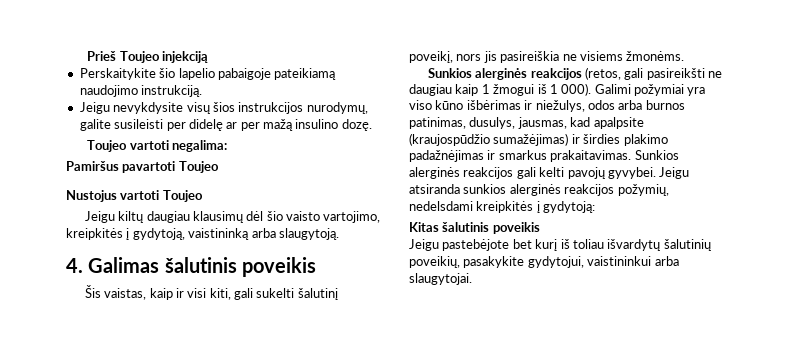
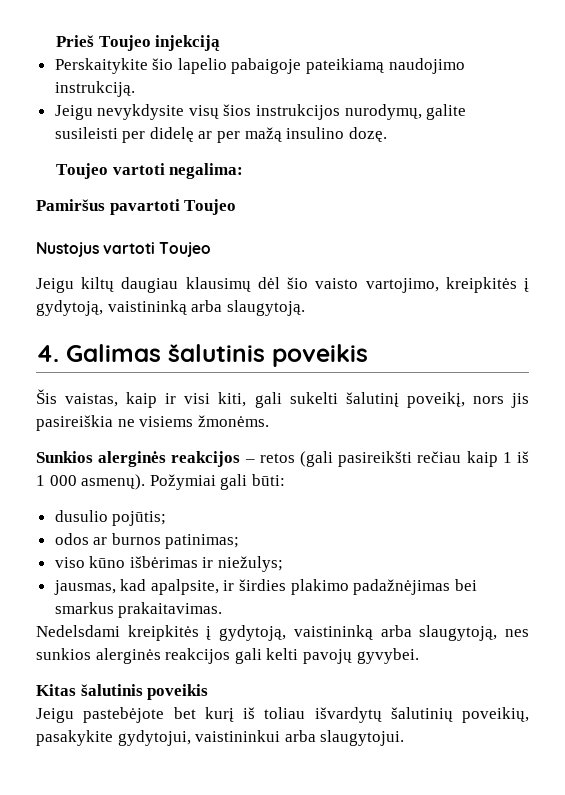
[584,67,723,80] [409,84,452,96] (retos, gali pasireikšti ne daugiau -> [244,451,462,467] – retos (gali pasireikšti rečiau
[493,84,535,96] žmogui -> (512, 457) none
[561,83,706,96] [409,100,685,112] [409,117,644,129] [409,133,569,146] 000). Galimi požymiai yra viso kūno išbėrimas ir niežulys, odos arba burnos patinimas, dusulys, jausmas, kad apalpsite (kraujospūdžio sumažėjimas) -> [49,474,285,490] [54,510,167,526] [54,533,240,549] [54,556,284,572] [53,579,219,595] 000 asmenų). Požymiai gali būti: // dusulio pojūtis; // odos ar burnos patinimas; // viso kūno išbėrimas ir niežulys; // jausmas, kad apalpsite,
[487,150,496,160] ir -> [454,579,477,591] bei
[634,150,679,160] Sunkios -> [36,625,529,641] [36,648,91,660] // Nedelsdami kreipkitės į gydytoją, vaistininką arba slaugytoją, nes sunkios
[659,167,690,179] [409,184,669,196] [409,201,596,213] Jeigu atsiranda sunkios alerginės reakcijos požymių, nedelsdami kreipkitės į gydytoją: -> (419, 656) none
[409,273,472,285] slaugytojai. -> [320,730,405,746] slaugytojui.

